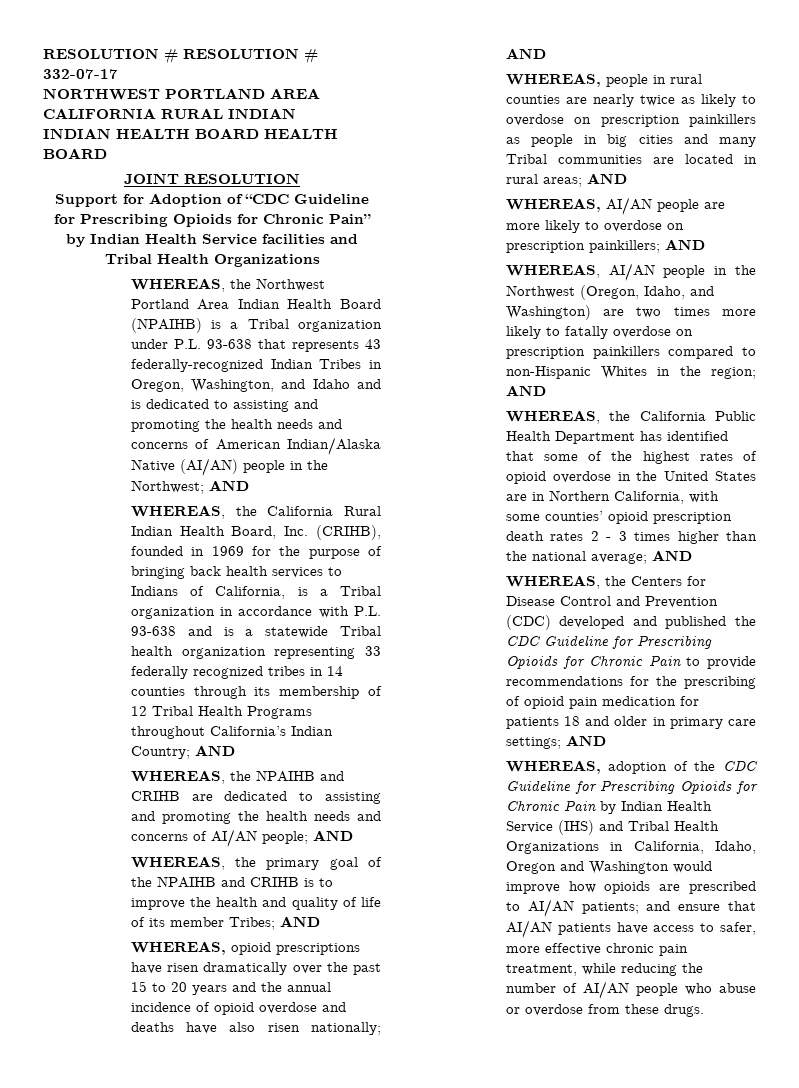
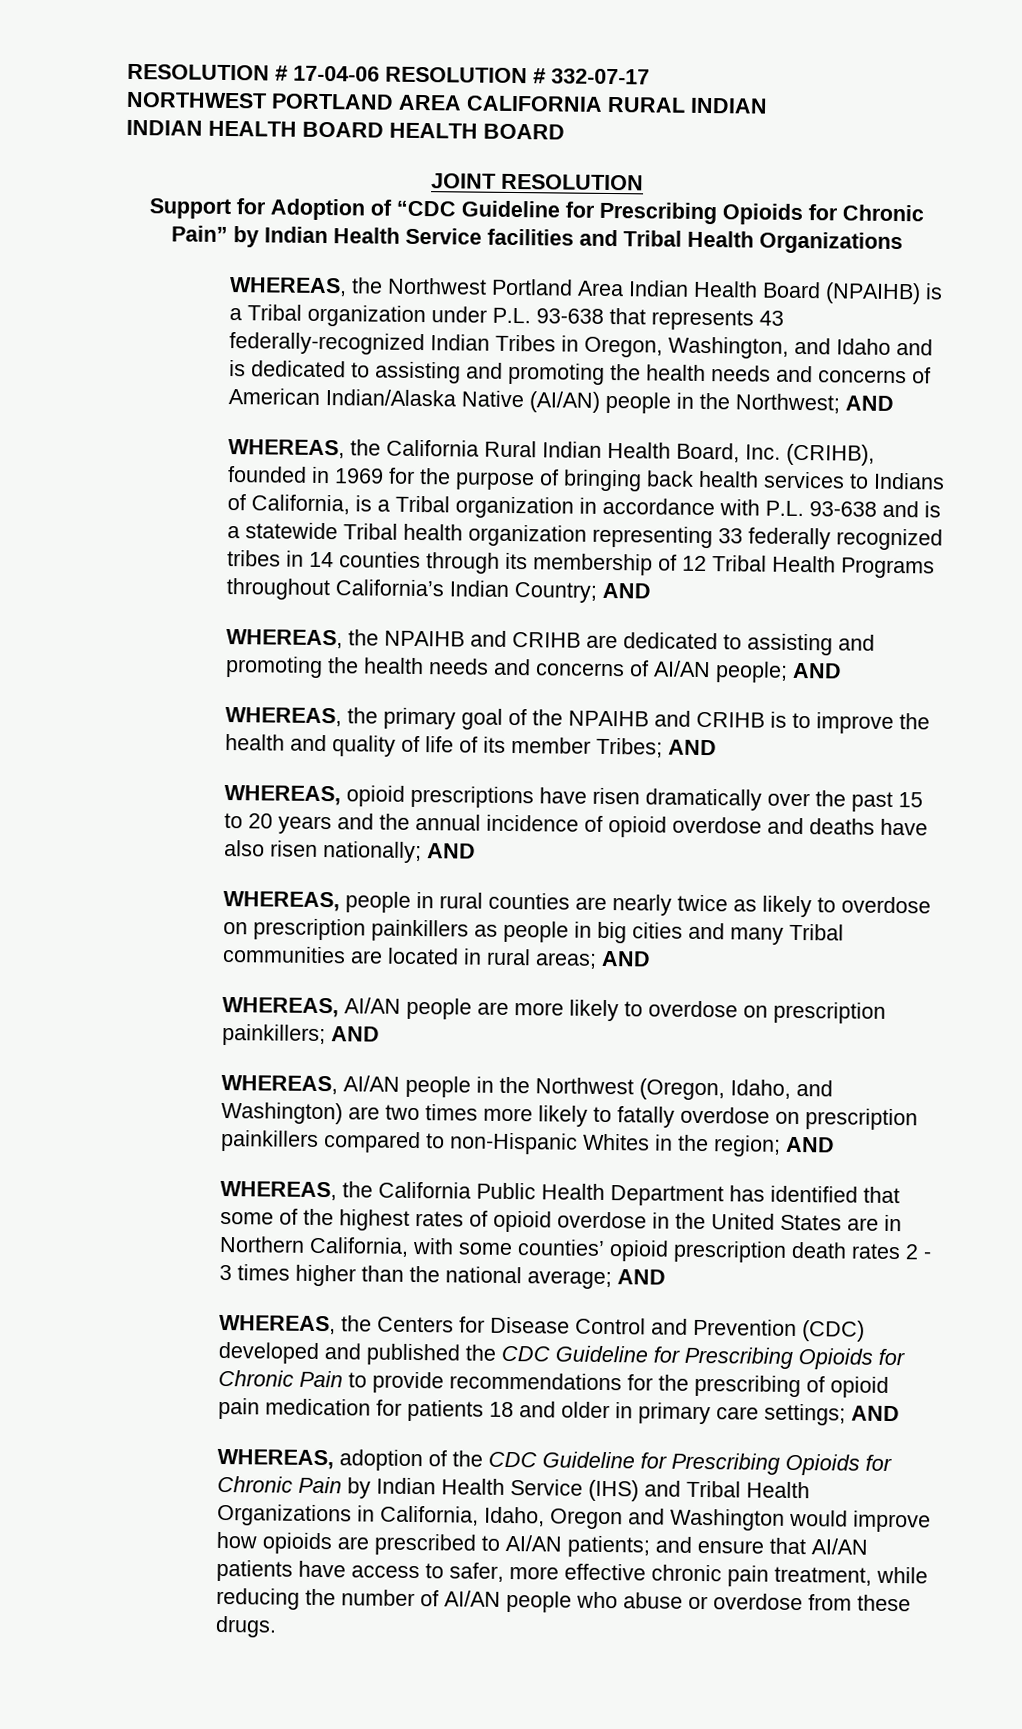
[43,48,178,64] RESOLUTION # -> [127,63,380,82] RESOLUTION # 17-04-06

